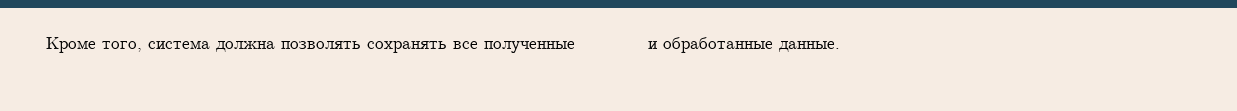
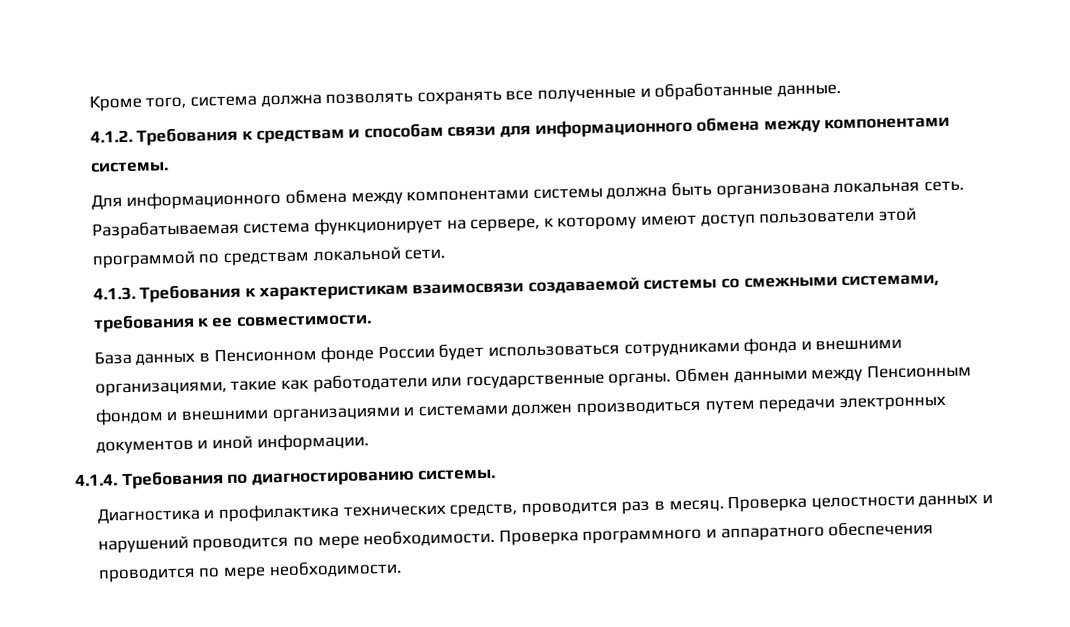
(840, 46) none -> [89,116,951,146] [89,161,169,173] [90,180,964,210] [91,207,917,240] [91,246,446,269] [92,274,940,303] [92,313,372,333] [93,337,903,366] [94,363,972,397] [94,395,946,426] [95,433,369,455] [75,468,497,490] [96,494,993,524] [97,521,935,554] [97,560,402,583] // 4.1.2. Требования к средствам и способам связи для информационного обмена между компонентами системы. // Для информационного обмена между компонентами системы должна быть организована локальная сеть. Разрабатываемая система функционирует на сервере, к которому имеют доступ пользователи этой программой по средствам локальной сети. // 4.1.3. Требования к характеристикам взаимосвязи создаваемой системы со смежными системами, требования к ее совместимости. // База данных в Пенсионном фонде России будет использоваться сотрудниками фонда и внешними организациями, такие как работодатели или государственные органы. Обмен данными между Пенсионным фондом и внешними организациями и системами должен производиться путем передачи электронных документов и иной информации. // 4.1.4. Требования по диагностированию системы. // Диагностика и профилактика технических средств, проводится раз в месяц. Проверка целостности данных и нарушений проводится по мере необходимости. Проверка программного и аппаратного обеспечения проводится по мере необходимости.

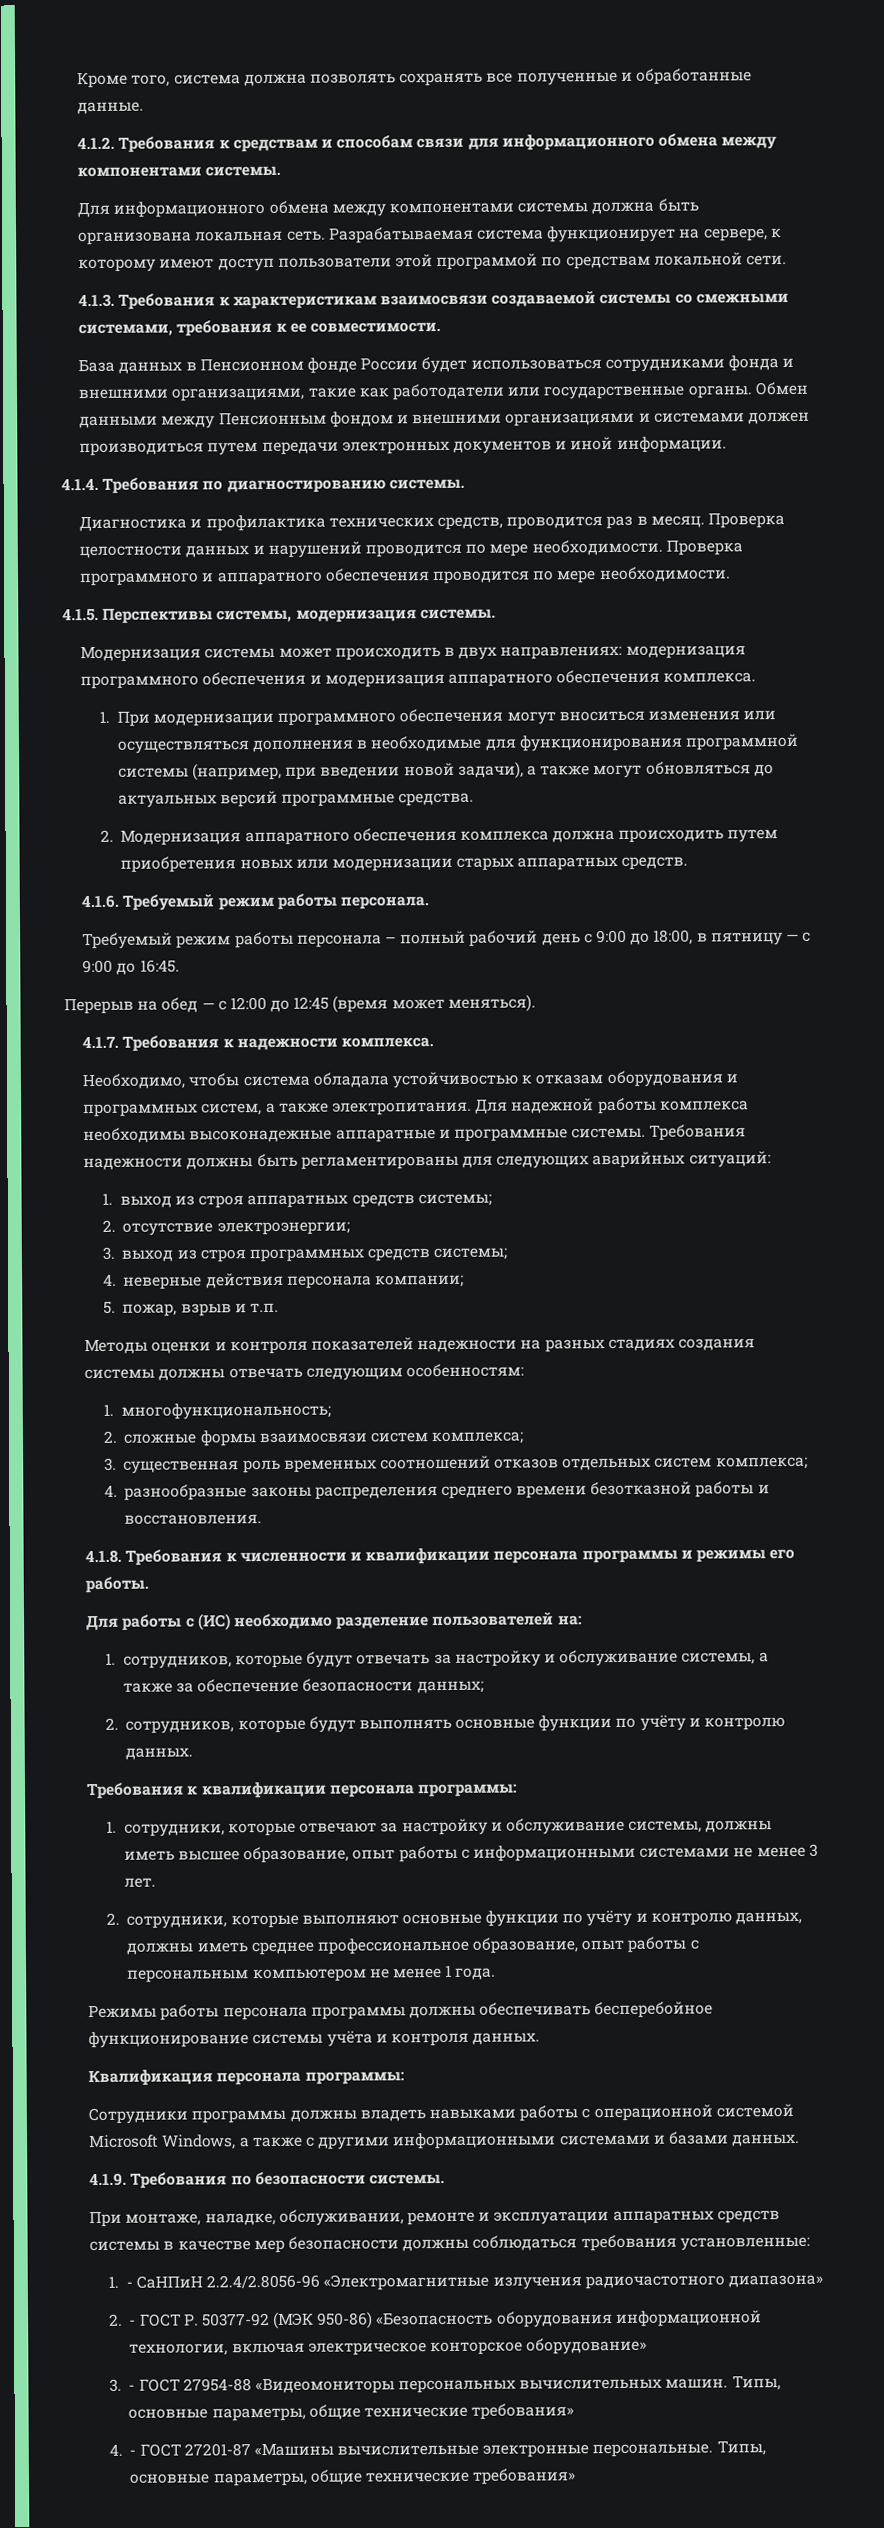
(402, 569) none -> [62,607,496,624] [80,645,746,663] [80,669,757,690] [98,708,777,727] [116,733,800,754] [117,761,774,781] [117,790,475,808] [99,827,779,846] [120,856,689,873] [81,893,430,911] [82,929,812,950] [82,959,180,975] [64,994,536,1015] [82,1035,435,1052] [82,1070,738,1090] [83,1097,749,1118] [83,1124,747,1144] [83,1151,771,1171] [101,1192,492,1209] [101,1219,350,1236] [101,1246,508,1263] [102,1272,464,1290] [102,1300,279,1317] [84,1337,755,1355] [84,1363,525,1381] [102,1402,331,1420] [102,1430,525,1447] [103,1455,808,1474] [103,1481,770,1501] [124,1514,263,1525] [85,1547,796,1566] [85,1576,150,1594] [86,1612,582,1631] [104,1649,769,1669] [122,1678,484,1694] [104,1714,786,1734] [125,1747,194,1760] [86,1781,518,1800] [105,1817,773,1837] [123,1843,818,1864] [123,1877,156,1888] [105,1909,803,1929] [126,1936,699,1956] [127,1964,497,1983] [88,2001,714,2021] [88,2030,541,2049] [88,2069,404,2087] [88,2103,794,2125] [89,2131,801,2150] [89,2171,446,2189] [89,2209,780,2228] [89,2234,810,2254] [107,2273,824,2291] [108,2310,762,2329] [129,2337,648,2356] [108,2375,781,2395] [128,2403,575,2422] [108,2440,766,2458] [129,2468,577,2487] // 4.1.5. Перспективы системы, модернизация системы. // Модернизация системы может происходить в двух направлениях: модернизация программного обеспечения и модернизация аппаратного обеспечения комплекса. // 1. При модернизации программного обеспечения могут вноситься изменения или осуществляться дополнения в необходимые для функционирования программной системы (например, при введении новой задачи), а также могут обновляться до актуальных версий программные средства. // 2. Модернизация аппаратного обеспечения комплекса должна происходить путем приобретения новых или модернизации старых аппаратных средств. // 4.1.6. Требуемый режим работы персонала. // Требуемый режим работы персонала – полный рабочий день с 9:00 до 18:00, в пятницу — с 9:00 до 16:45. // Перерыв на обед — с 12:00 до 12:45 (время может меняться). // 4.1.7. Требования к надежности комплекса. // Необходимо, чтобы система обладала устойчивостью к отказам оборудования и программных систем, а также электропитания. Для надежной работы комплекса необходимы высоконадежные аппаратные и программные системы. Требования надежности должны быть регламентированы для следующих аварийных ситуаций: // 1. выход из строя аппаратных средств системы; // 2. отсутствие электроэнергии; // 3. выход из строя программных средств системы; // 4. неверные действия персонала компании; // 5. пожар, взрыв и т.п. // Методы оценки и контроля показателей надежности на разных стадиях создания системы должны отвечать следующим особенностям: // 1. многофункциональность; // 2. сложные формы взаимосвязи систем комплекса; // 3. существенная роль временных соотношений отказов отдельных систем комплекса; // 4. разнообразные законы распределения среднего времени безотказной работы и восстановления. // 4.1.8. Требования к численности и квалификации персонала программы и режимы его работы. // Для работы с (ИС) необходимо разделение пользователей на: // 1. сотрудников, которые будут отвечать за настройку и обслуживание системы, а также за обеспечение безопасности данных; // 2. сотрудников, которые будут выполнять основные функции по учёту и контролю данных. // Требования к квалификации персонала программы: // 1. сотрудники, которые отвечают за настройку и обслуживание системы, должны иметь высшее образование, опыт работы с информационными системами не менее 3 лет. // 2. сотрудники, которые выполняют основные функции по учёту и контролю данных, должны иметь среднее профессиональное образование, опыт работы с персональным компьютером не менее 1 года. // Режимы работы персонала программы должны обеспечивать бесперебойное функционирование системы учёта и контроля данных. // Квалификация персонала программы: // Сотрудники программы должны владеть навыками работы с операционной системой Microsoft Windows, а также с другими информационными системами и базами данных. // 4.1.9. Требования по безопасности системы. // При монтаже, наладке, обслуживании, ремонте и эксплуатации аппаратных средств системы в качестве мер безопасности должны соблюдаться требования установленные: // 1. - СаНПиН 2.2.4/2.8056-96 «Электромагнитные излучения радиочастотного диапазона» // 2. - ГОСТ Р. 50377-92 (МЭК 950-86) «Безопасность оборудования информационной технологии, включая электрическое конторское оборудование» // 3. - ГОСТ 27954-88 «Видеомониторы персональных вычислительных машин. Типы, основные параметры, общие технические требования» // 4. - ГОСТ 27201-87 «Машины вычислительные электронные персональные. Типы, основные параметры, общие технические требования»

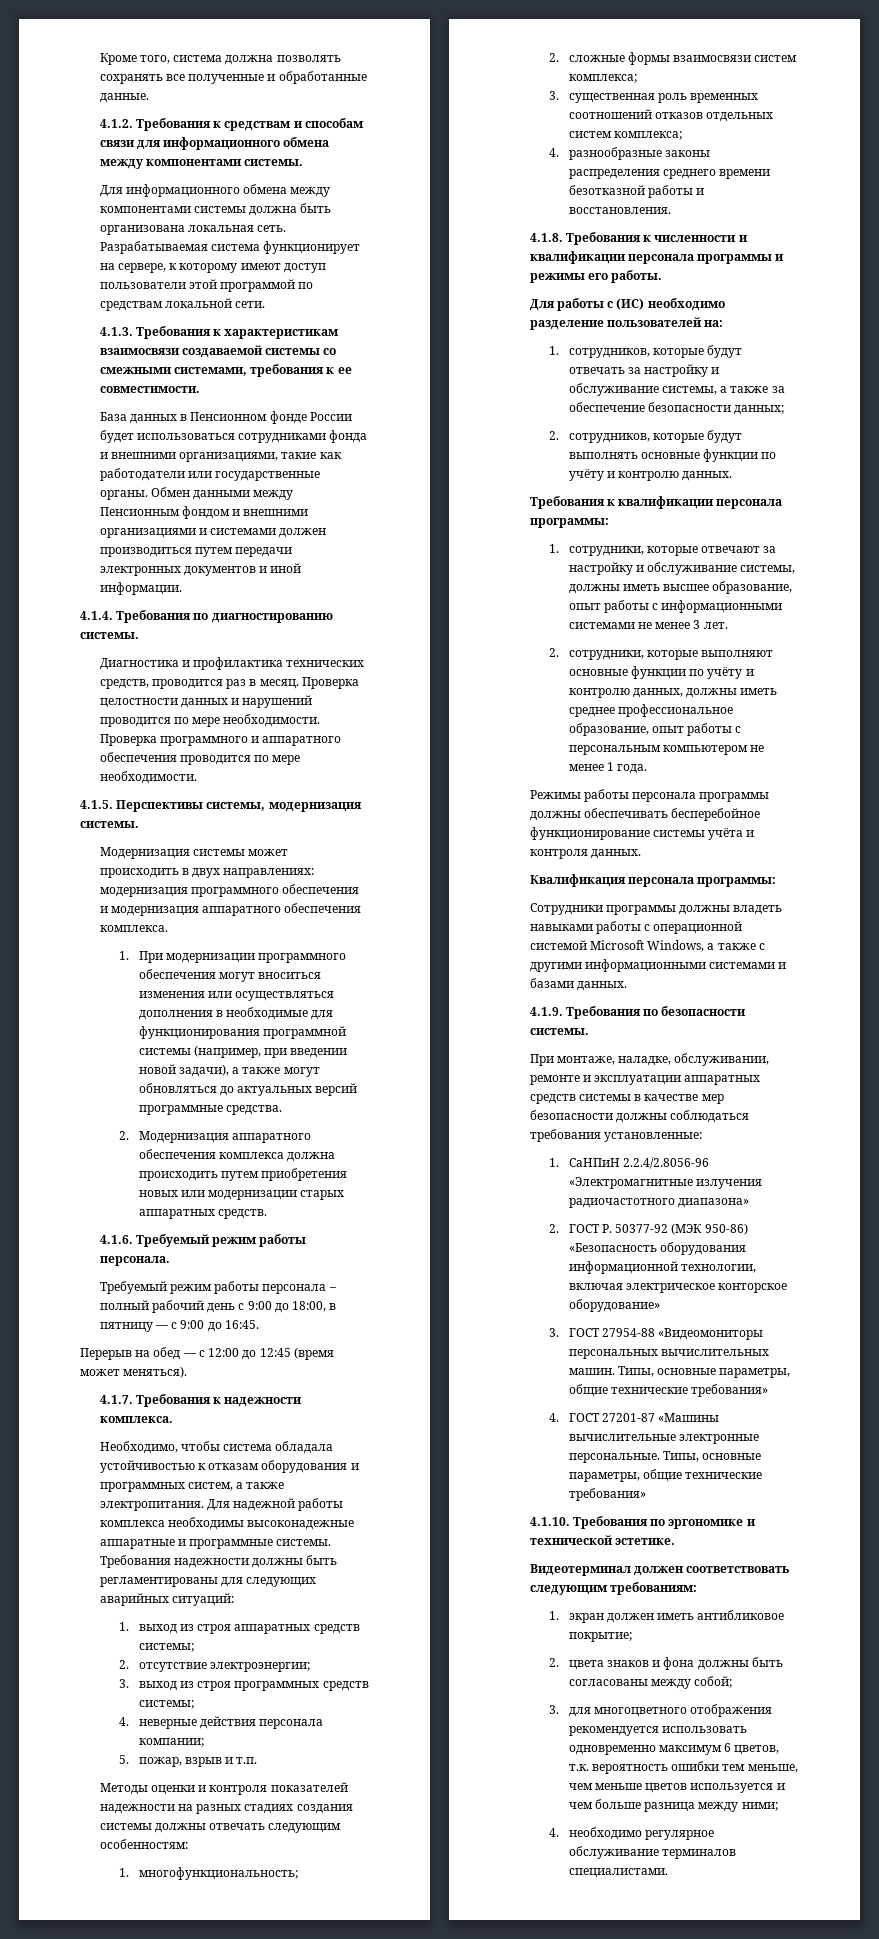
[125,2281,133,2288] - -> (560, 1162) none
[129,2319,137,2326] - -> (560, 1228) none
[128,2384,136,2391] - -> (560, 1332) none
[129,2449,137,2456] - -> (560, 1417) none
(577, 2476) none -> [529,1516,756,1529] [529,1535,675,1545] [529,1564,790,1576] [529,1582,697,1595] [549,1610,785,1623] [568,1632,632,1642] [549,1657,783,1670] [568,1676,733,1689] [549,1704,773,1717] [568,1726,747,1736] [568,1743,780,1755] [568,1761,798,1774] [568,1783,785,1793] [568,1799,778,1812] [549,1827,714,1840] [568,1846,736,1859] [568,1868,668,1878] // 4.1.10. Требования по эргономике и технической эстетике. // Видеотерминал должен соответствовать следующим требованиям: // 1. экран должен иметь антибликовое покрытие; // 2. цвета знаков и фона должны быть согласованы между собой; // 3. для многоцветного отображения рекомендуется использовать одновременно максимум 6 цветов, т.к. вероятность ошибки тем меньше, чем меньше цветов используется и чем больше разница между ними; // 4. необходимо регулярное обслуживание терминалов специалистами.

